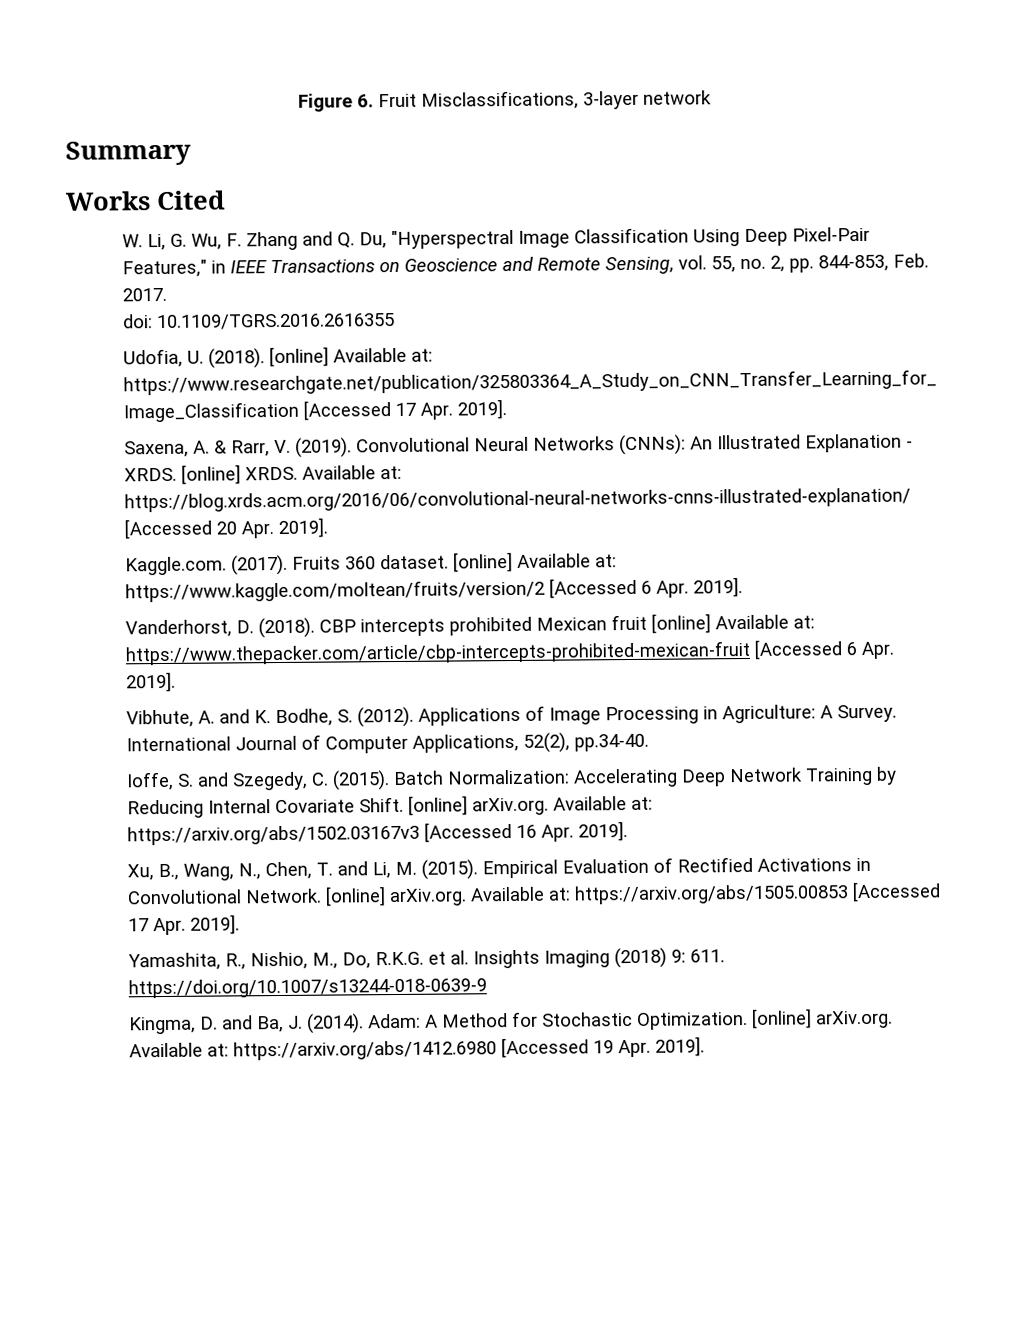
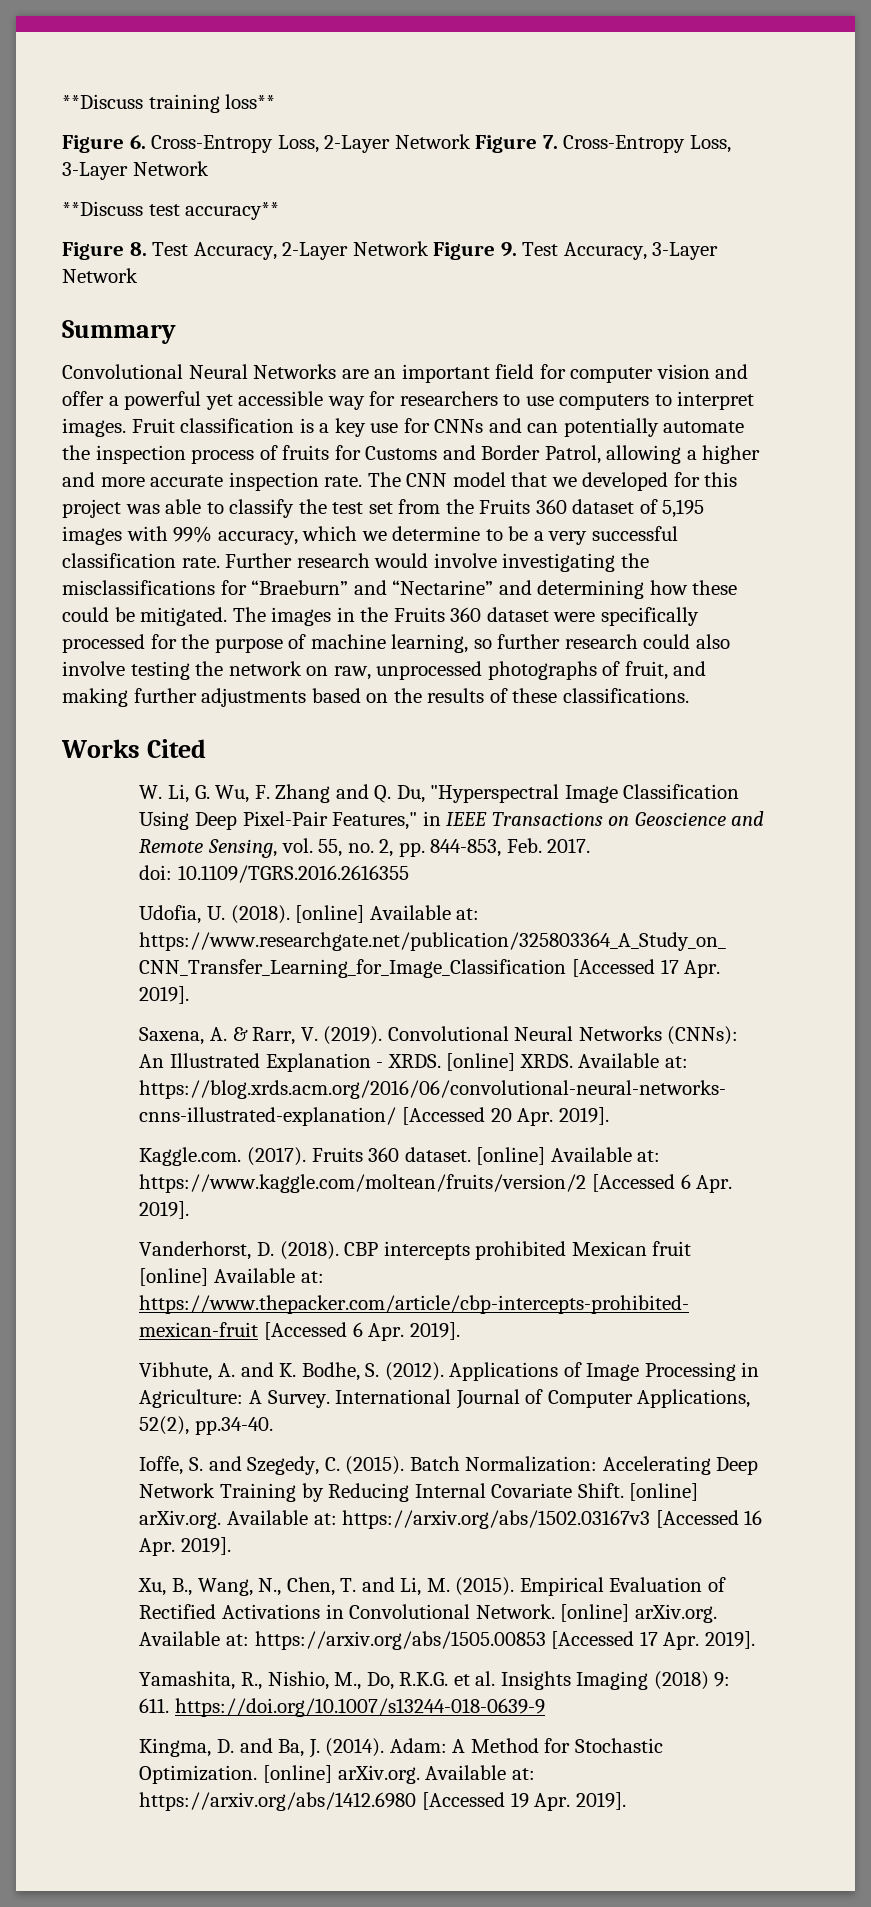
[297,90,712,112] [65,140,191,166] Figure 6. Fruit Misclassifications, 3-layer network // Summary -> [62,94,276,113] [62,134,731,153] [62,161,209,180] [62,201,280,220] [62,241,719,260] [62,268,138,283] [62,320,176,344] [62,364,749,383] [62,391,755,410] [62,418,745,437] [62,445,761,464] [62,472,738,491] [62,499,705,518] [62,526,678,545] [62,553,649,572] [62,580,738,599] [62,607,699,626] [62,634,730,653] [62,661,707,680] [62,688,689,707] **Discuss training loss** // Figure 6. Cross-Entropy Loss, 2-Layer Network Figure 7. Cross-Entropy Loss, 3-Layer Network // **Discuss test accuracy** // Figure 8. Test Accuracy, 2-Layer Network Figure 9. Test Accuracy, 3-Layer Network // Summary // Convolutional Neural Networks are an important field for computer vision and offer a powerful yet accessible way for researchers to use computers to interpret images. Fruit classification is a key use for CNNs and can potentially automate the inspection process of fruits for Customs and Border Patrol, allowing a higher and more accurate inspection rate. The CNN model that we developed for this project was able to classify the test set from the Fruits 360 dataset of 5,195 images with 99% accuracy, which we determine to be a very successful classification rate. Further research would involve investigating the misclassifications for “Braeburn” and “Nectarine” and determining how these could be mitigated. The images in the Fruits 360 dataset were specifically processed for the purpose of machine learning, so further research could also involve testing the network on raw, unprocessed photographs of fruit, and making further adjustments based on the results of these classifications.

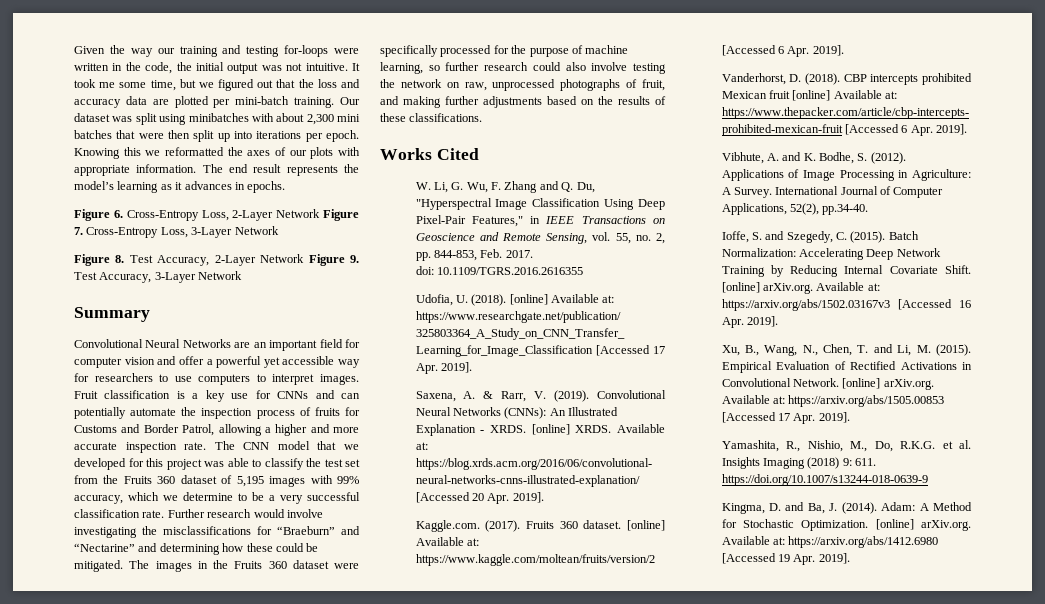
[62,94,276,113] **Discuss training loss** -> [74,45,359,57] [74,62,360,74] [74,79,361,91] [74,96,360,108] [74,113,360,125] [74,130,359,142] [74,147,360,159] [74,164,360,176] [74,181,286,193] Given the way our training and testing for-loops were written in the code, the initial output was not intuitive. It took me some time, but we figured out that the loss and accuracy data are plotted per mini-batch training. Our dataset was split using minibatches with about 2,300 mini batches that were then split up into iterations per epoch. Knowing this we reformatted the axes of our plots with appropriate information. The end result represents the model’s learning as it advances in epochs.
[62,201,280,220] // **Discuss test accuracy** -> (279, 230) none

